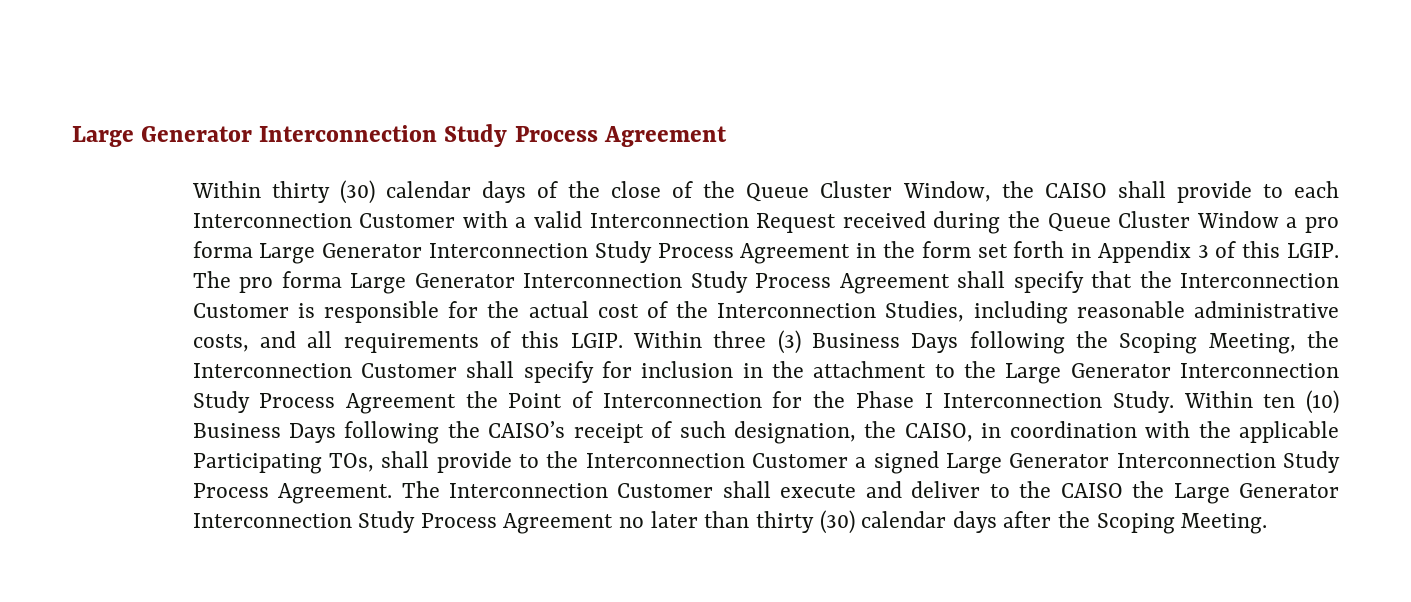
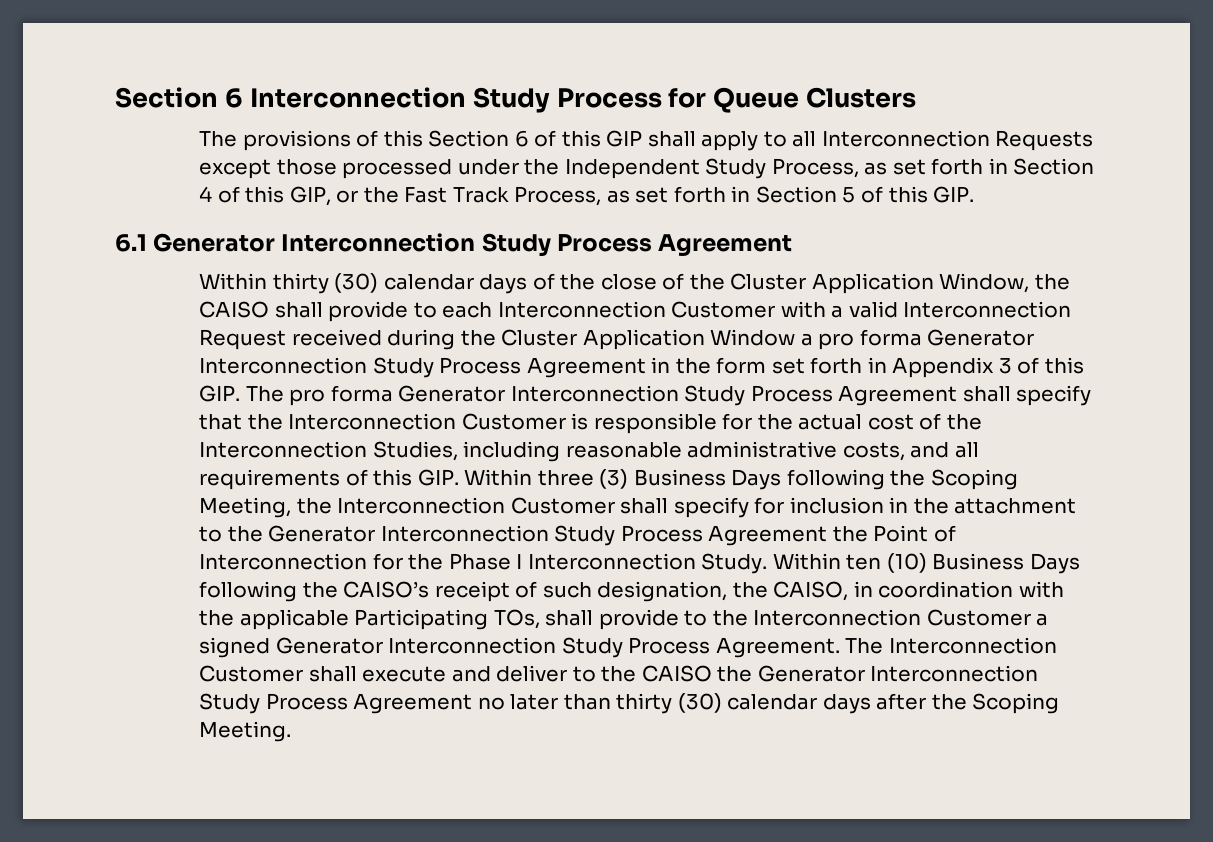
[72,126,134,147] Large -> [115,87,917,113] [198,130,1094,151] [198,158,1095,179] [198,186,975,206] [115,234,147,252] Section 6 Interconnection Study Process for Queue Clusters // The provisions of this Section 6 of this GIP shall apply to all Interconnection Requests except those processed under the Independent Study Process, as set forth in Section 4 of this GIP, or the Fast Track Process, as set forth in Section 5 of this GIP. // 6.1
[746,181,893,202] Queue Cluster -> [730,273,934,294] Cluster Application
[1047,211,1191,232] Queue Cluster -> [501,329,705,350] Cluster Application
[259,243,316,264] Large -> (922, 337) none
[1286,243,1339,258] LGIP. -> [198,385,240,402] GIP.
[350,273,407,294] Large -> (393, 393) none
[570,333,623,348] LGIP. -> [417,469,459,486] GIP.
[1005,363,1062,384] Large -> (263, 534) none
[945,453,1002,474] Large -> (270, 647) none
[1173,483,1230,504] Large -> (753, 674) none

